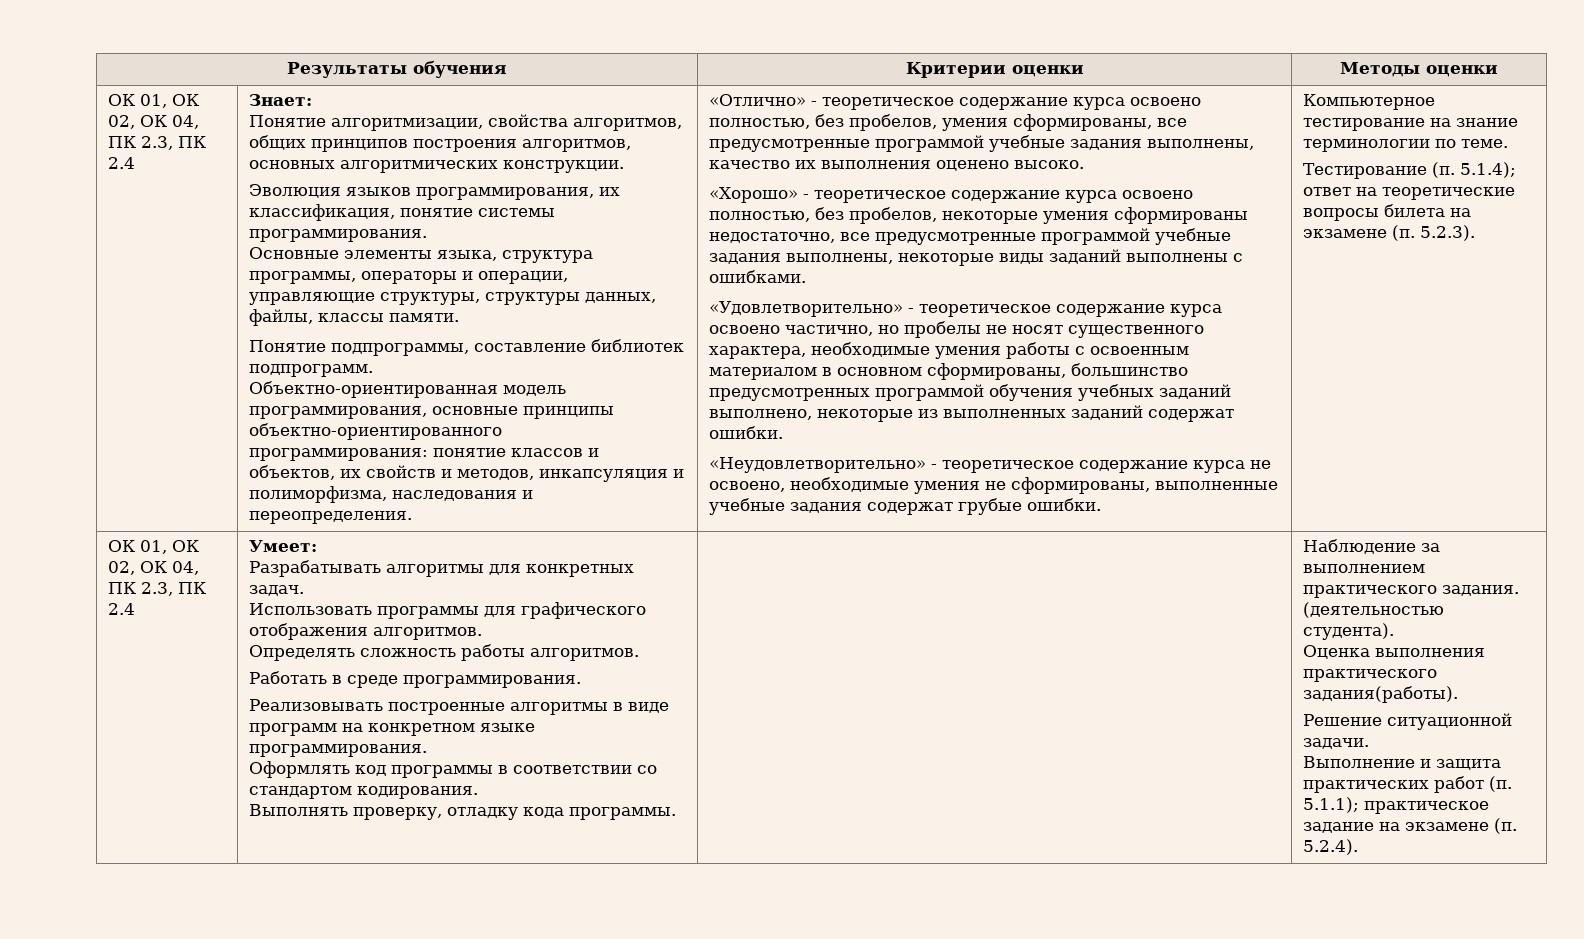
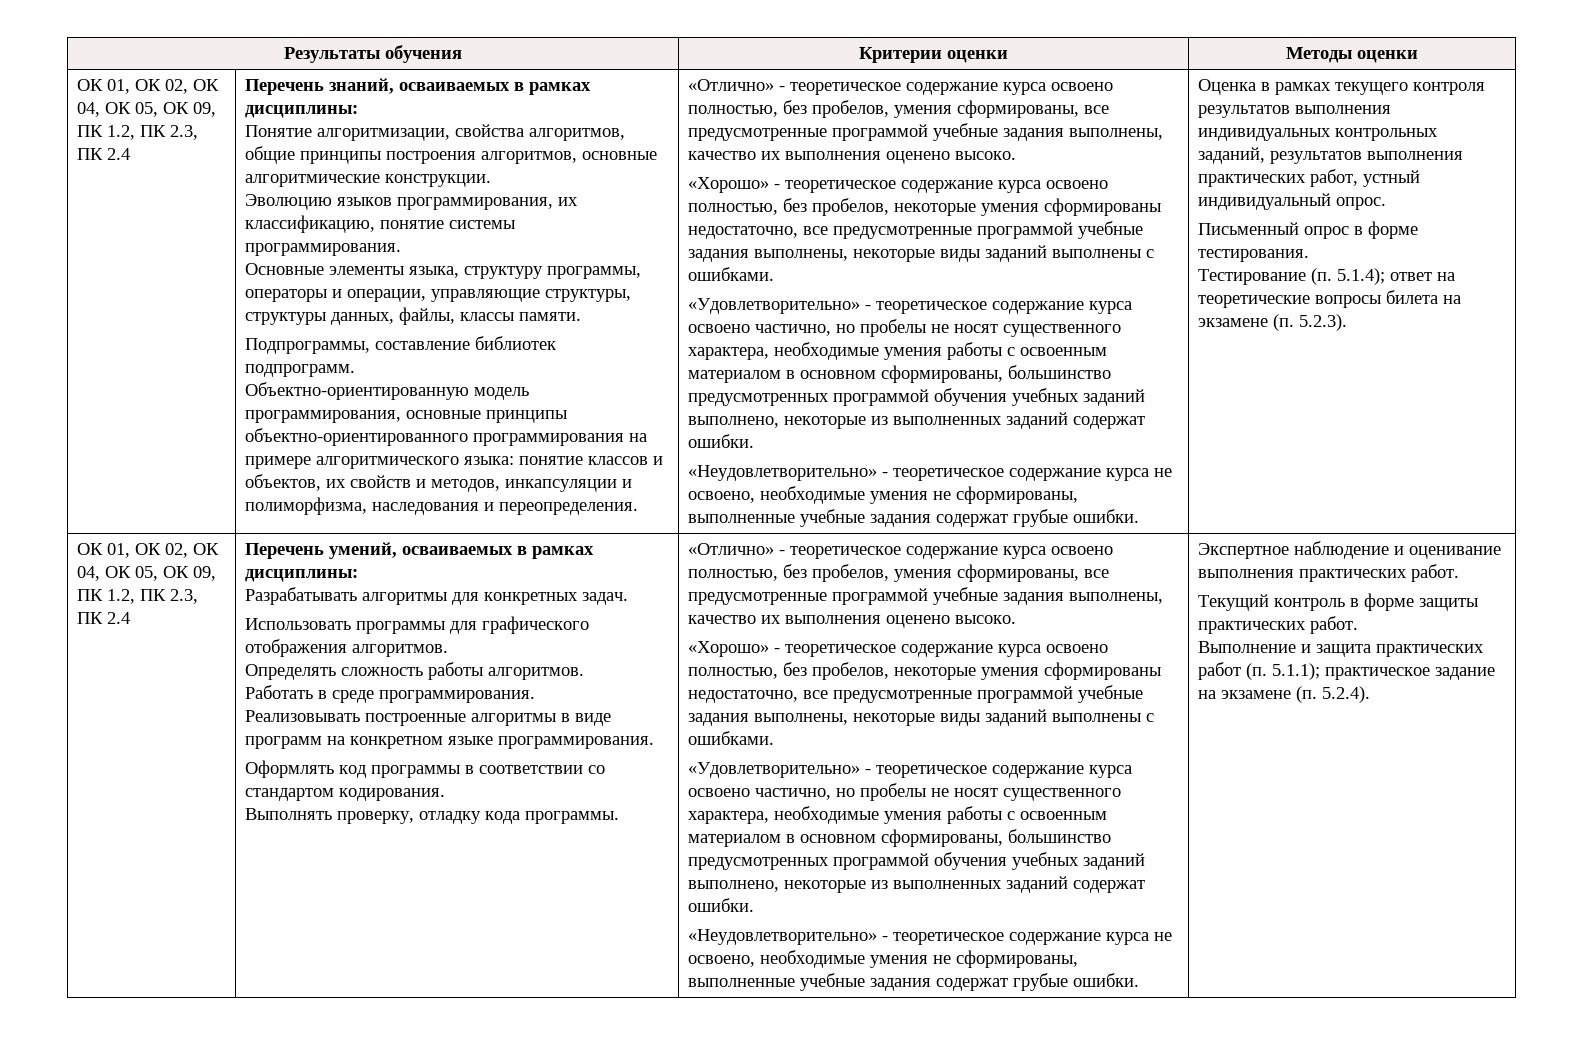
[108,136,207,150] [108,157,136,169] [249,94,313,106] [249,114,683,131] [249,135,632,152] [249,160,499,173] ПК 2.3, ПК 2.4 | Знает: // Понятие алгоритмизации, свойства алгоритмов, общих принципов построения алгоритмов, основных алгоритмических -> [104,102,216,117] [76,125,198,140] [76,148,130,160] [244,78,591,95] [244,105,358,118] [244,124,625,141] [244,146,657,164] [244,174,380,187] ОК 05, ОК 09, ПК 1.2, ПК 2.3, ПК 2.4 | Перечень знаний, осваиваемых в рамках дисциплины: // Понятие алгоритмизации, свойства алгоритмов, общие принципы построения алгоритмов, основные алгоритмические
[249,184,342,198] Эволюция -> [244,194,332,210] Эволюцию
[249,204,396,221] классификация, -> [244,215,375,233] классификацию,
[502,250,594,263] структура -> [463,266,543,279] структуру
[249,340,470,356] Понятие подпрограммы, -> [244,338,370,354] Подпрограммы,
[249,381,499,398] Объектно-ориентированная -> [244,382,469,400] Объектно-ориентированную
[249,448,429,461] программирования: -> [472,433,647,446] [244,456,514,469] программирования на примере алгоритмического языка:
[539,469,669,482] инкапсуляция -> [504,479,617,492] инкапсуляции
[1303,94,1436,110] [1303,118,1519,131] [1303,139,1509,152] Компьютерное тестирование на знание терминологии по теме. -> [1197,79,1485,95] [1197,105,1391,118] [1197,128,1438,141] [1197,147,1463,164] [1197,169,1420,187] [1197,193,1386,210] [1197,221,1418,239] [1197,249,1309,262] Оценка в рамках текущего контроля результатов выполнения индивидуальных контрольных заданий, результатов выполнения практических работ, устный индивидуальный опрос. // Письменный опрос в форме тестирования.
[108,582,207,596] [108,603,136,615] [249,540,318,552] ПК 2.3, ПК 2.4 | Умеет: -> [104,566,216,581] [76,589,198,604] [76,612,130,624] [244,542,594,559] [244,569,358,582] ОК 05, ОК 09, ПК 1.2, ПК 2.3, ПК 2.4 | Перечень умений, осваиваемых в рамках дисциплины:
[1303,539,1441,554] [1303,564,1426,573] [1303,585,1520,598] [1303,602,1445,618] [1303,623,1395,640] [1303,645,1486,659] [1303,669,1438,682] [1303,686,1459,703] [1303,713,1513,730] [1303,738,1370,749] | Наблюдение за выполнением практического задания. (деятельностью студента). // Оценка выполнения практического задания(работы). // Решение ситуационной задачи. -> [687,543,1113,559] [687,564,1109,582] [687,587,1163,605] [687,615,1016,628] [687,641,1108,657] [687,662,1161,680] [687,685,1143,703] [687,709,1154,726] [687,731,774,745] [687,762,1132,778] [687,783,1121,801] [687,806,1107,824] [687,829,1111,847] [687,852,1145,870] [687,876,1145,893] [687,898,754,912] [687,929,1172,945] [687,950,1078,968] [687,973,1139,991] [1197,541,1501,559] [1197,564,1459,582] [1197,593,1478,611] [1197,616,1358,634] «Отлично» - теоретическое содержание курса освоено полностью, без пробелов, умения сформированы, все предусмотренные программой учебные задания выполнены, качество их выполнения оценено высоко. // «Хорошо» - теоретическое содержание курса освоено полностью, без пробелов, некоторые умения сформированы недостаточно, все предусмотренные программой учебные задания выполнены, некоторые виды заданий выполнены с ошибками. // «Удовлетворительно» - теоретическое содержание курса освоено частично, но пробелы не носят существенного характера, необходимые умения работы с освоенным материалом в основном сформированы, большинство предусмотренных программой обучения учебных заданий выполнено, некоторые из выполненных заданий содержат ошибки. // «Неудовлетворительно» - теоретическое содержание курса не освоено, необходимые умения не сформированы, выполненные учебные задания содержат грубые ошибки. | Экспертное наблюдение и оценивание выполнения практических работ. // Текущий контроль в форме защиты практических работ.

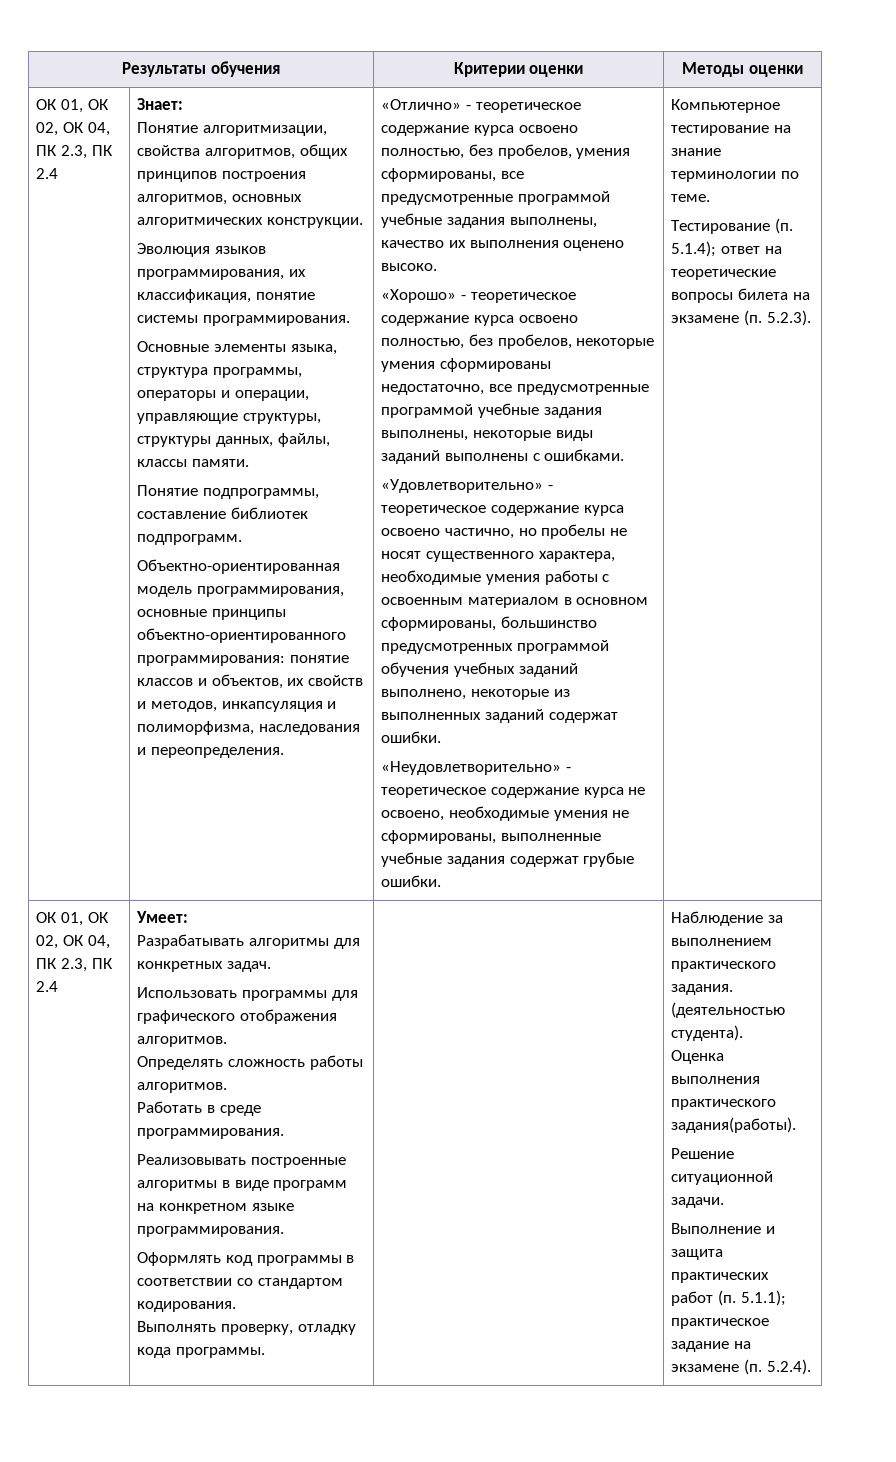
[104,102,216,117] [76,125,198,140] [76,148,130,160] [244,78,591,95] [244,105,358,118] [244,124,625,141] [244,146,657,164] [244,174,380,187] ОК 05, ОК 09, ПК 1.2, ПК 2.3, ПК 2.4 | Перечень знаний, осваиваемых в рамках дисциплины: // Понятие алгоритмизации, свойства алгоритмов, общие принципы построения алгоритмов, основные алгоритмические -> [36,145,113,159] [36,168,59,179] [137,98,184,110] [137,122,327,136] [137,144,348,159] [137,171,306,182] [137,194,302,205] [137,217,264,228] ПК 2.3, ПК 2.4 | Знает: // Понятие алгоритмизации, свойства алгоритмов, общих принципов построения алгоритмов, основных алгоритмических
[244,194,332,210] Эволюцию -> [137,243,211,257] Эволюция
[244,215,375,233] классификацию, -> [137,289,252,303] классификация,
[463,266,543,279] структуру -> [137,367,209,378] структура
[244,338,370,354] Подпрограммы, -> [137,485,319,499] Понятие подпрограммы,
[244,382,469,400] Объектно-ориентированную -> [137,559,341,574] Объектно-ориентированная
[472,433,647,446] [244,456,514,469] программирования на примере алгоритмического языка: -> [137,655,286,666] программирования:
[504,479,617,492] инкапсуляции -> [221,701,323,712] инкапсуляция
[1197,79,1485,95] [1197,105,1391,118] [1197,128,1438,141] [1197,147,1463,164] [1197,169,1420,187] [1197,193,1386,210] [1197,221,1418,239] [1197,249,1309,262] Оценка в рамках текущего контроля результатов выполнения индивидуальных контрольных заданий, результатов выполнения практических работ, устный индивидуальный опрос. // Письменный опрос в форме тестирования. -> [671,99,781,113] [671,125,791,136] [671,148,722,156] [671,171,799,182] [671,194,711,202] Компьютерное тестирование на знание терминологии по теме.
[104,566,216,581] [76,589,198,604] [76,612,130,624] [244,542,594,559] [244,569,358,582] ОК 05, ОК 09, ПК 1.2, ПК 2.3, ПК 2.4 | Перечень умений, осваиваемых в рамках дисциплины: -> [36,958,113,972] [36,981,59,992] [136,911,189,923] ПК 2.3, ПК 2.4 | Умеет:
[687,543,1113,559] [687,564,1109,582] [687,587,1163,605] [687,615,1016,628] [687,641,1108,657] [687,662,1161,680] [687,685,1143,703] [687,709,1154,726] [687,731,774,745] [687,762,1132,778] [687,783,1121,801] [687,806,1107,824] [687,829,1111,847] [687,852,1145,870] [687,876,1145,893] [687,898,754,912] [687,929,1172,945] [687,950,1078,968] [687,973,1139,991] [1197,541,1501,559] [1197,564,1459,582] [1197,593,1478,611] [1197,616,1358,634] «Отлично» - теоретическое содержание курса освоено полностью, без пробелов, умения сформированы, все предусмотренные программой учебные задания выполнены, качество их выполнения оценено высоко. // «Хорошо» - теоретическое содержание курса освоено полностью, без пробелов, некоторые умения сформированы недостаточно, все предусмотренные программой учебные задания выполнены, некоторые виды заданий выполнены с ошибками. // «Удовлетворительно» - теоретическое содержание курса освоено частично, но пробелы не носят существенного характера, необходимые умения работы с освоенным материалом в основном сформированы, большинство предусмотренных программой обучения учебных заданий выполнено, некоторые из выполненных заданий содержат ошибки. // «Неудовлетворительно» - теоретическое содержание курса не освоено, необходимые умения не сформированы, выполненные учебные задания содержат грубые ошибки. | Экспертное наблюдение и оценивание выполнения практических работ. // Текущий контроль в форме защиты практических работ. -> [671,911,783,926] [671,938,773,946] [671,961,777,972] [671,984,734,995] [671,1002,786,1018] [671,1025,744,1041] [671,1050,725,1064] [671,1076,761,1084] [671,1099,777,1110] [671,1117,797,1133] [671,1148,735,1159] [671,1171,774,1185] [671,1197,725,1208] | Наблюдение за выполнением практического задания. (деятельностью студента). // Оценка выполнения практического задания(работы). // Решение ситуационной задачи.

